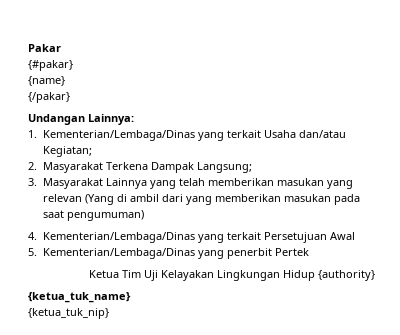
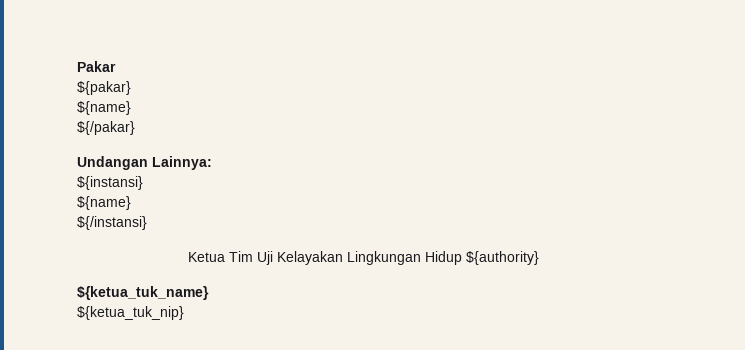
[28,60,73,71] [28,76,65,86] [28,92,70,103] {#pakar} // {name} // {/pakar} -> [77,81,131,95] [77,101,131,115] [77,121,135,135] ${pakar} // ${name} // ${/pakar}
[28,130,347,141] [43,146,93,157] [28,162,253,173] [28,178,354,189] [43,194,361,205] [43,210,145,221] [28,232,356,243] [28,248,310,259] 1. Kementerian/Lembaga/Dinas yang terkait Usaha dan/atau Kegiatan; // 2. Masyarakat Terkena Dampak Langsung; // 3. Masyarakat Lainnya yang telah memberikan masukan yang relevan (Yang di ambil dari yang memberikan masukan pada saat pengumuman) // 4. Kementerian/Lembaga/Dinas yang terkait Persetujuan Awal // 5. Kementerian/Lembaga/Dinas yang penerbit Pertek -> [77,176,143,190] [77,196,131,210] [77,216,147,230] ${instansi} // ${name} // ${/instansi}
[317,270,375,281] [28,292,131,303] [28,308,109,319] {authority} // {ketua_tuk_name} // {ketua_tuk_nip} -> [465,251,539,265] [77,286,209,300] [77,306,184,320] ${authority} // ${ketua_tuk_name} // ${ketua_tuk_nip}

